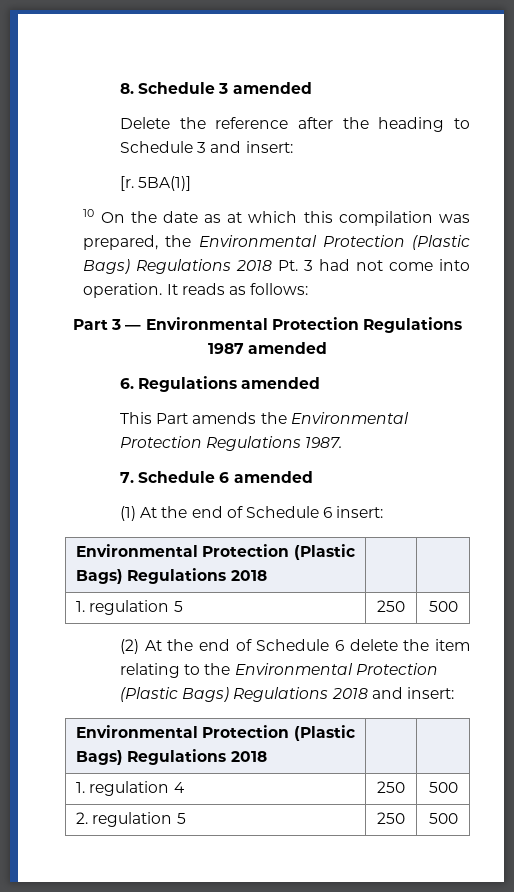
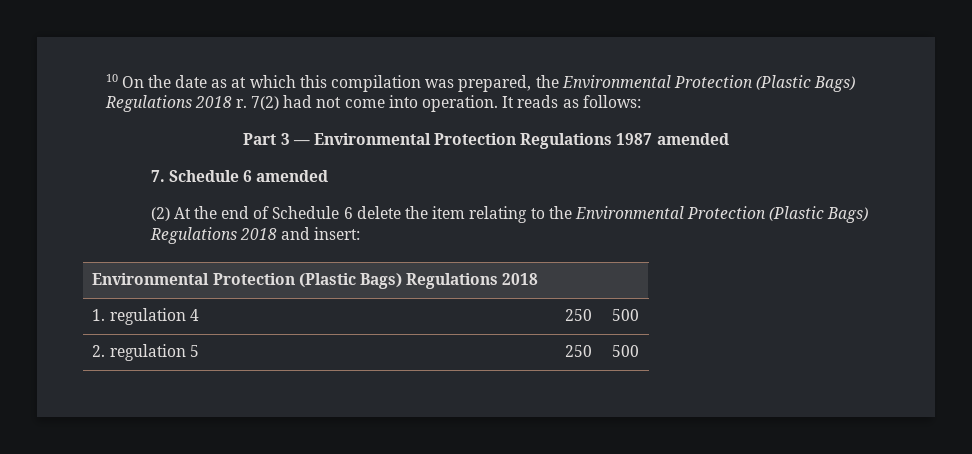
[119,82,312,94] [119,117,471,132] [119,141,293,153] [119,176,192,191] 8. Schedule 3 amended // Delete the reference after the heading to Schedule 3 and insert: // [r. 5BA(1)] // -> (105, 78) none
[278,260,314,271] Pt. 3 -> [235,96,280,110] r. 7(2)
[119,376,321,392] [119,412,409,424] [119,436,343,451] [119,471,313,483] [119,506,384,521] [76,544,355,560] [76,568,267,584] [76,600,183,615] [377,600,405,612] [428,601,458,612] 6. Regulations amended // This Part amends the Environmental Protection Regulations 1987. // 7. Schedule 6 amended // (1) At the end of Schedule 6 insert: // Environmental Protection (Plastic Bags) Regulations 2018 | | // 1. regulation 5 | 250 | 500 -> [150,170,329,182] 7. Schedule 6 amended

